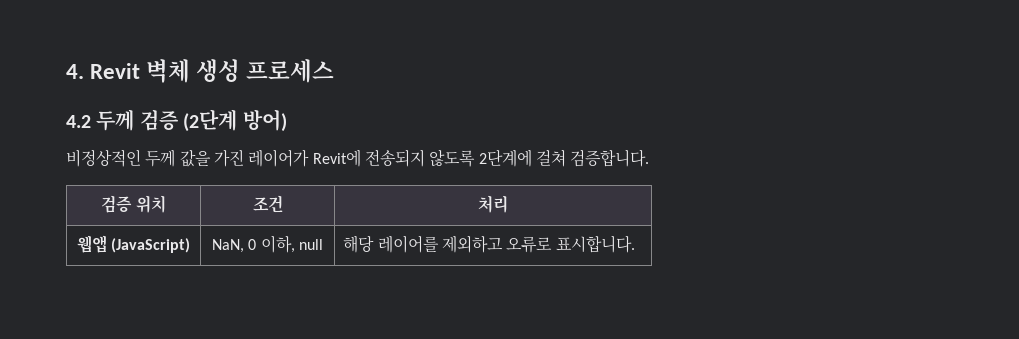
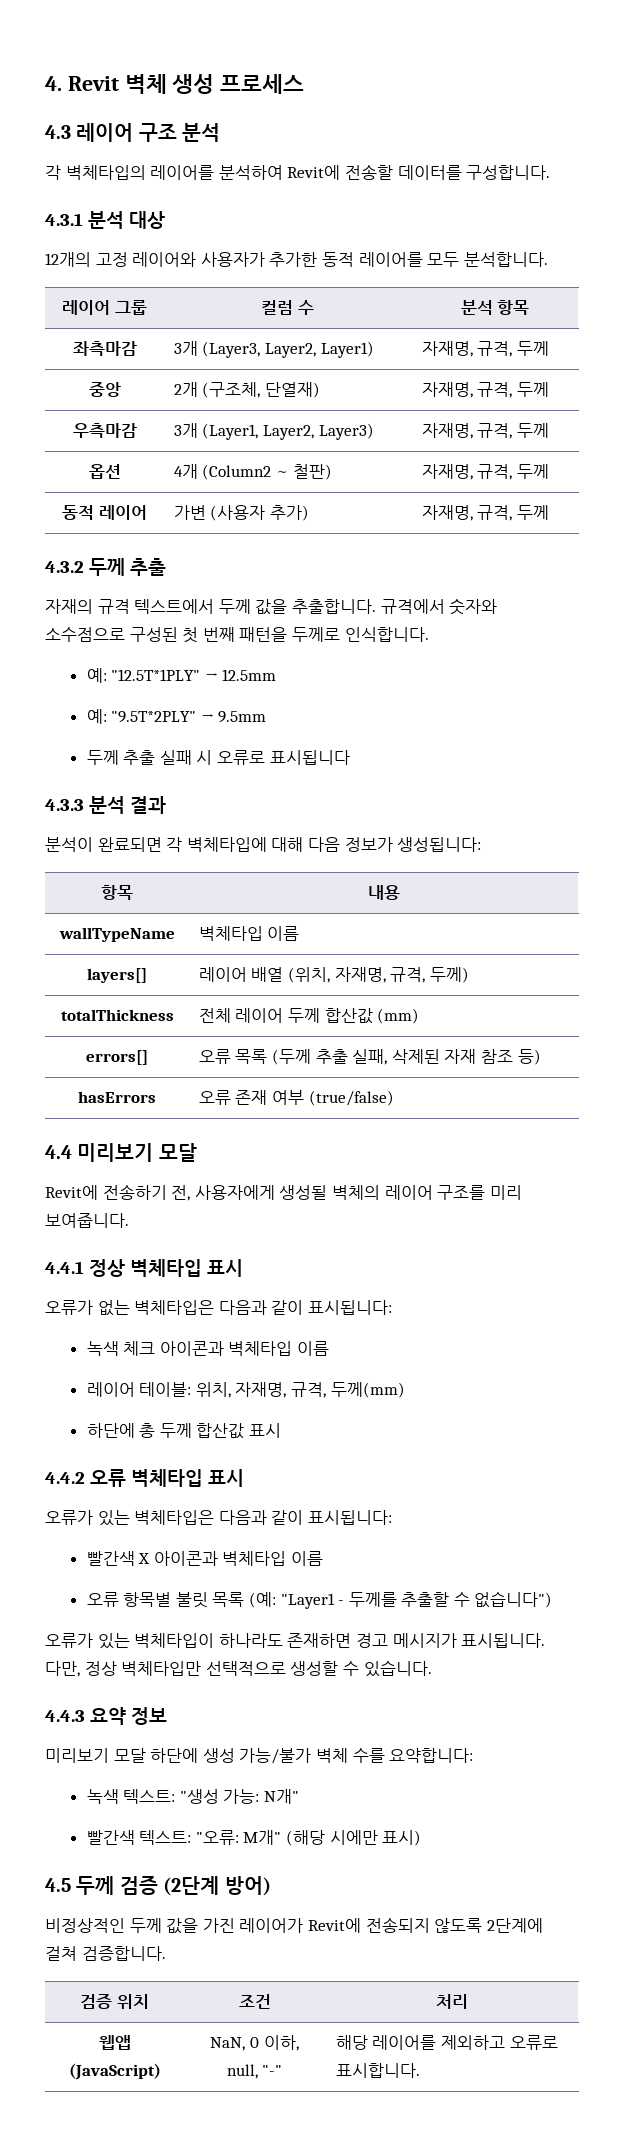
[66,115,91,128] 4.2 -> [45,123,221,142] [45,164,551,180] [45,211,165,229] [45,252,548,267] [62,300,147,315] [261,300,314,315] [460,300,530,315] [72,341,137,356] [173,341,374,358] [421,341,550,357] [88,382,121,397] [173,382,321,398] [421,382,550,398] [72,423,137,438] [173,423,374,440] [421,423,550,439] [88,464,121,479] [173,464,332,480] [421,464,550,480] [62,505,147,520] [173,505,310,521] [421,505,550,521] [45,558,166,576] [45,598,498,615] [45,627,429,643] [86,668,277,683] [86,709,267,724] [86,750,350,765] [45,796,166,814] [45,837,482,852] [101,885,133,900] [367,885,400,900] [58,927,175,942] [198,926,300,941] [87,968,147,983] [198,967,469,983] [60,1009,174,1021] [198,1008,420,1024] [86,1050,148,1065] [198,1049,541,1065] [78,1091,156,1103] [198,1090,394,1106] [45,1143,197,1162] [45,1184,522,1201] [45,1213,129,1228] [45,1259,243,1277] [45,1300,392,1316] [86,1341,329,1356] [86,1382,405,1398] [86,1423,281,1439] [45,1469,244,1487] [45,1510,392,1526] [86,1551,323,1566] [86,1591,553,1609] [45,1633,546,1649] [45,1660,432,1677] [45,1707,167,1725] [45,1748,474,1764] [86,1789,299,1804] [86,1830,422,1846] [45,1878,71,1892] 4.3 레이어 구조 분석 // 각 벽체타입의 레이어를 분석하여 Revit에 전송할 데이터를 구성합니다. // 4.3.1 분석 대상 // 12개의 고정 레이어와 사용자가 추가한 동적 레이어를 모두 분석합니다. // 레이어 그룹 | 컬럼 수 | 분석 항목 // 좌측마감 | 3개 (Layer3, Layer2, Layer1) | 자재명, 규격, 두께 // 중앙 | 2개 (구조체, 단열재) | 자재명, 규격, 두께 // 우측마감 | 3개 (Layer1, Layer2, Layer3) | 자재명, 규격, 두께 // 옵션 | 4개 (Column2 ~ 철판) | 자재명, 규격, 두께 // 동적 레이어 | 가변 (사용자 추가) | 자재명, 규격, 두께 // 4.3.2 두께 추출 // 자재의 규격 텍스트에서 두께 값을 추출합니다. 규격에서 숫자와 소수점으로 구성된 첫 번째 패턴을 두께로 인식합니다. // 예: "12.5T*1PLY" → 12.5mm // 예: "9.5T*2PLY" → 9.5mm // 두께 추출 실패 시 오류로 표시됩니다 // 4.3.3 분석 결과 // 분석이 완료되면 각 벽체타입에 대해 다음 정보가 생성됩니다: // 항목 | 내용 // wallTypeName | 벽체타입 이름 // layers[] | 레이어 배열 (위치, 자재명, 규격, 두께) // totalThickness | 전체 레이어 두께 합산값 (mm) // errors[] | 오류 목록 (두께 추출 실패, 삭제된 자재 참조 등) // hasErrors | 오류 존재 여부 (true/false) // 4.4 미리보기 모달 // Revit에 전송하기 전, 사용자에게 생성될 벽체의 레이어 구조를 미리 보여줍니다. // 4.4.1 정상 벽체타입 표시 // 오류가 없는 벽체타입은 다음과 같이 표시됩니다: // 녹색 체크 아이콘과 벽체타입 이름 // 레이어 테이블: 위치, 자재명, 규격, 두께(mm) // 하단에 총 두께 합산값 표시 // 4.4.2 오류 벽체타입 표시 // 오류가 있는 벽체타입은 다음과 같이 표시됩니다: // 빨간색 X 아이콘과 벽체타입 이름 // 오류 항목별 불릿 목록 (예: "Layer1 - 두께를 추출할 수 없습니다") // 오류가 있는 벽체타입이 하나라도 존재하면 경고 메시지가 표시됩니다. 다만, 정상 벽체타입만 선택적으로 생성할 수 있습니다. // 4.4.3 요약 정보 // 미리보기 모달 하단에 생성 가능/불가 벽체 수를 요약합니다: // 녹색 텍스트: "생성 가능: N개" // 빨간색 텍스트: "오류: M개" (해당 시에만 표시) // 4.5
[298,239,323,250] null -> [226,2064,283,2079] null, "-"

